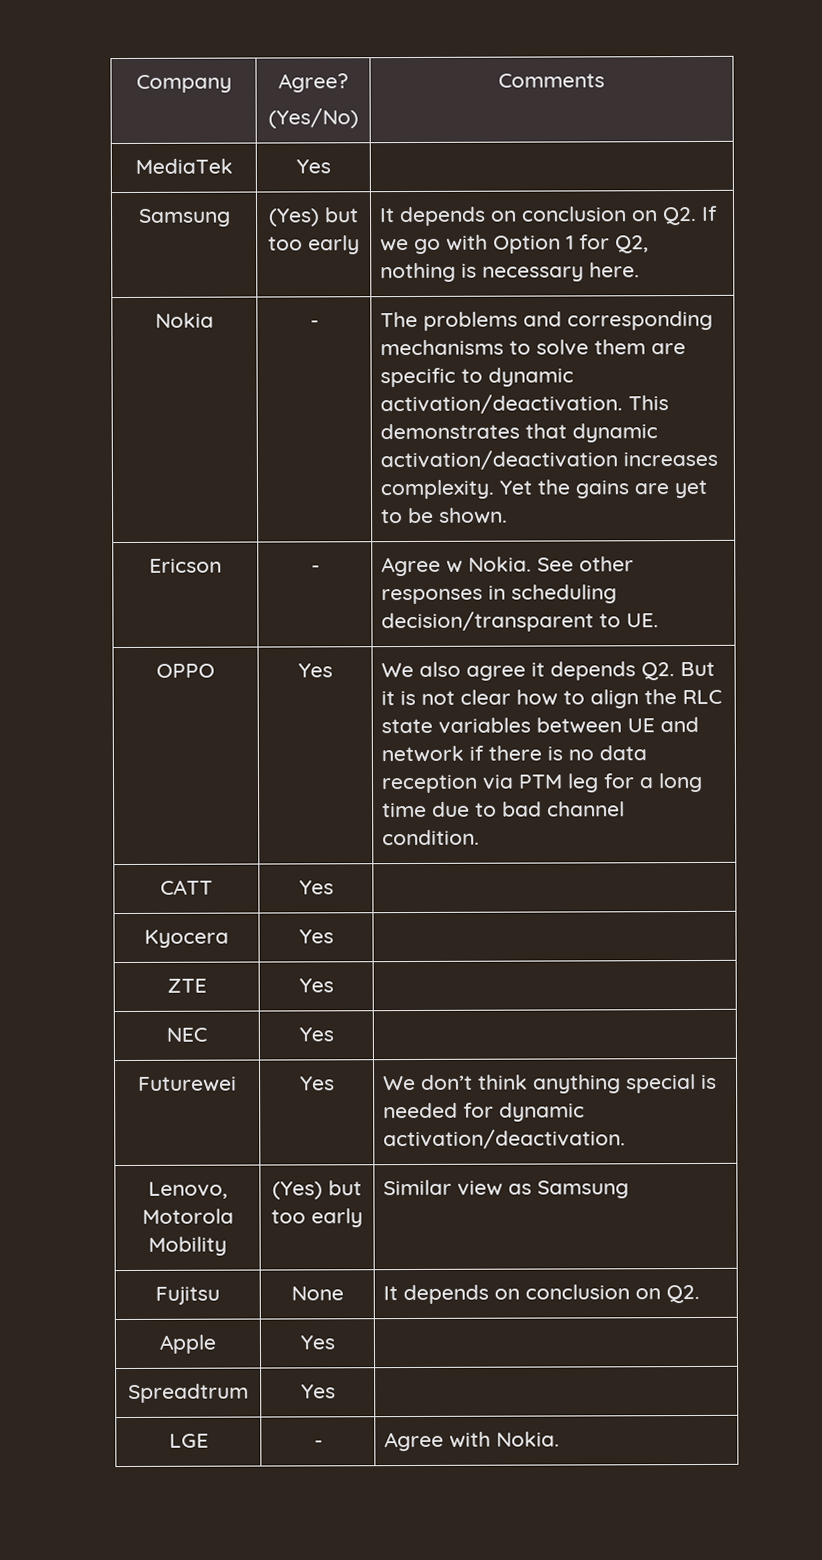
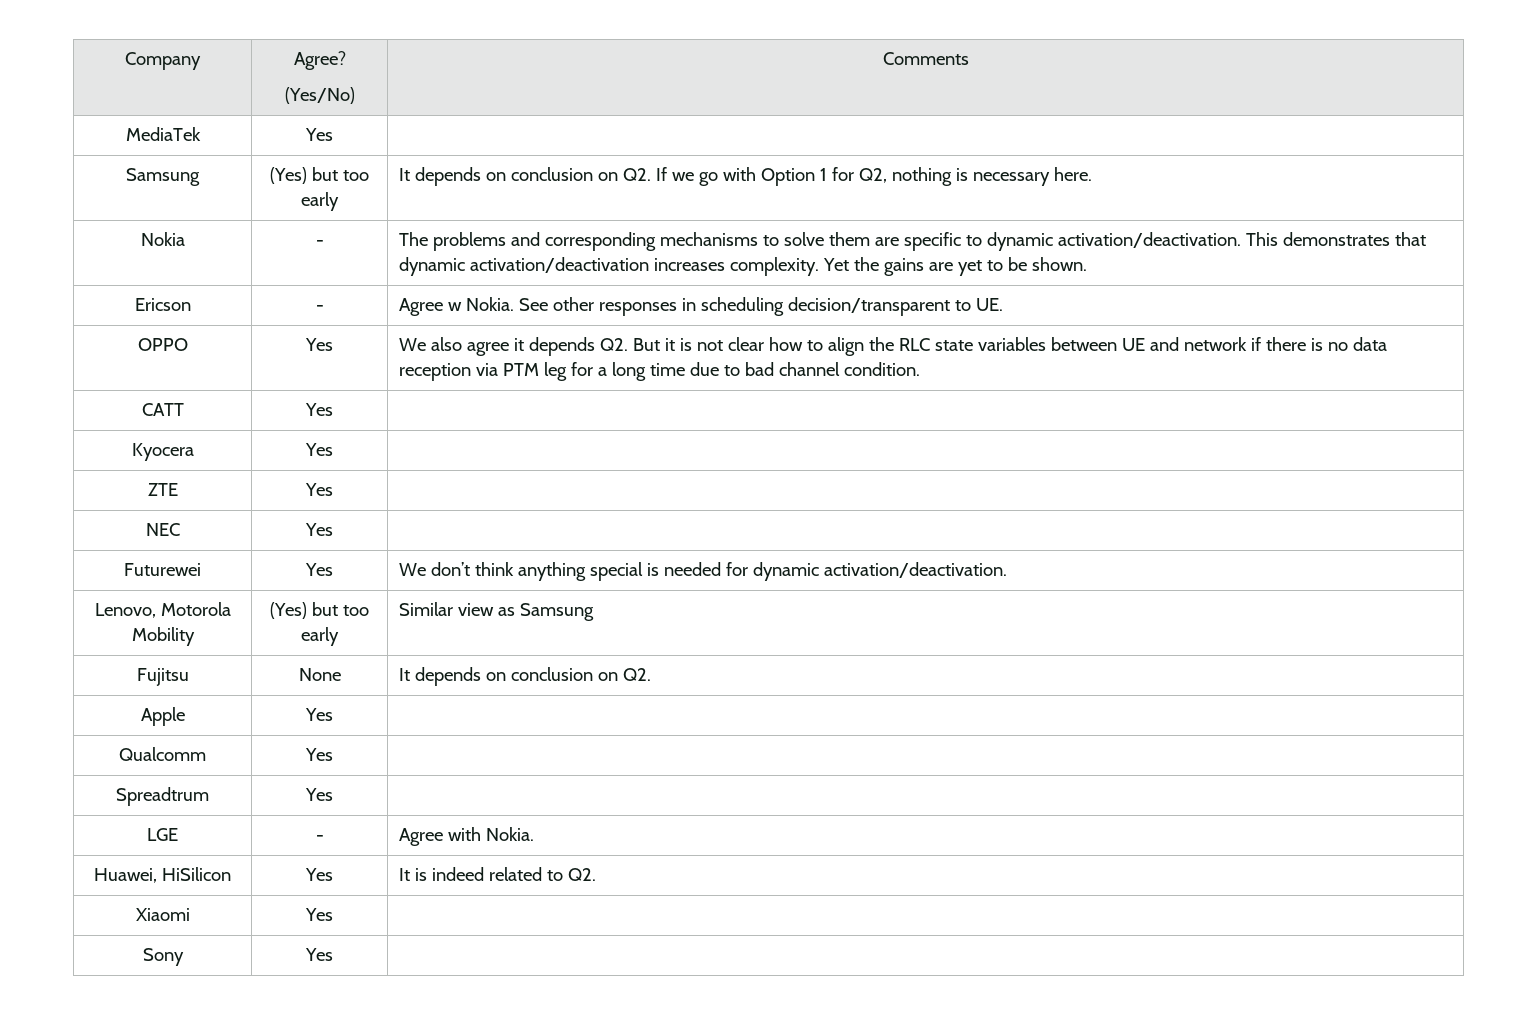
(335, 1342) none -> [119,747,206,761] [305,748,333,761] // Qualcomm | Yes |
(560, 1439) none -> [94,867,231,883] [305,868,333,881] [398,867,596,881] [135,908,190,921] [305,908,333,921] [142,948,184,966] [305,948,333,961] // Huawei, HiSilicon | Yes | It is indeed related to Q2. // Xiaomi | Yes | // Sony | Yes |

